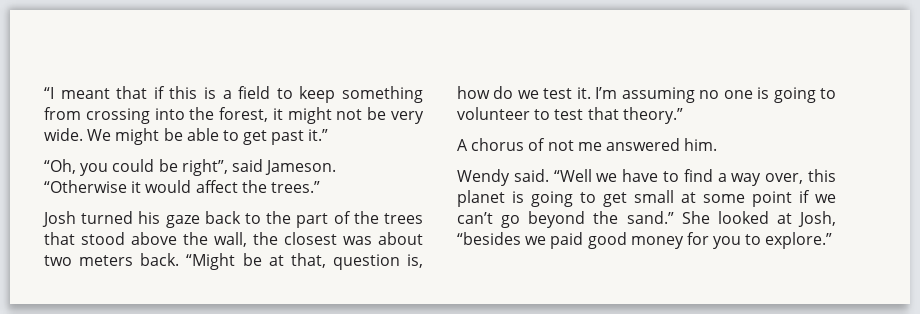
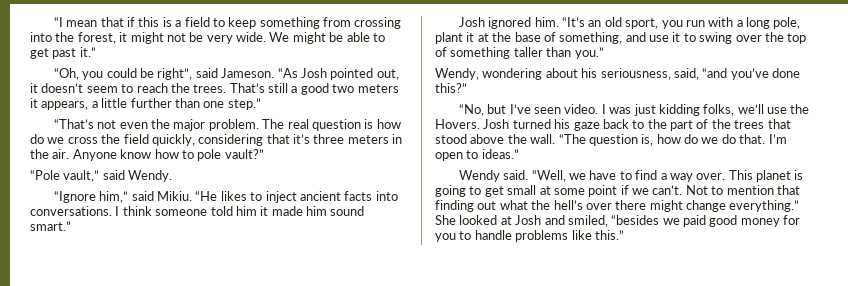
[60,88,110,99] meant -> [66,20,98,27] mean
[44,180,320,193] “Otherwise it would affect the trees.” // -> [277,68,399,80] [30,83,399,95] [30,98,261,110] [53,119,401,131] [30,134,403,146] [30,149,264,161] [30,170,173,182] [53,191,398,203] [30,206,365,216] [30,221,71,231] [458,17,801,29] [435,32,807,44] [435,47,604,59] [435,68,800,80] [435,83,467,93] [458,104,810,116] [435,119,480,129] “As Josh pointed out, it doesn’t seem to reach the trees. That’s still a good two meters it appears, a little further than one step.” // “That’s not even the major problem. The real question is how do we cross the field quickly, considering that it’s three meters in the air. Anyone know how to pole vault?” // “Pole vault,” said Wendy. // “Ignore him,” said Mikiu. “He likes to inject ancient facts into conversations. I think someone told him it made him sound smart.” // Josh ignored him. “It’s an old sport, you run with a long pole, plant it at the base of something, and use it to swing over the top of something taller than you.” // Wendy, wondering about his seriousness, said, “and you’ve done this?” // “No, but I’ve seen video. I was just kidding folks, we’ll use the Hovers.
[214,232,423,247] [44,253,326,270] wall, the closest was about two meters back. “Might be at that, -> [530,134,586,144] wall. “The
[543,87,836,103] [457,107,683,124] [457,138,718,151] test it. I’m assuming no one is going to volunteer to test that theory.” // A chorus of not me answered him. -> [721,134,787,144] [435,149,519,161] do that. I’m open to ideas.”
[553,169,592,182] “Well -> [531,170,566,182] “Well,
[765,169,836,184] over, this -> [696,170,753,180] over. This
[457,211,836,228] can’t go beyond the sand.” She looked at Josh, -> [652,185,800,195] [435,200,800,212] [435,215,608,227] can’t. Not to mention that finding out what the hell’s over there might change everything.” She looked at Josh and smiled,
[765,232,833,249] explore.” -> [474,230,624,242] handle problems like this.”

